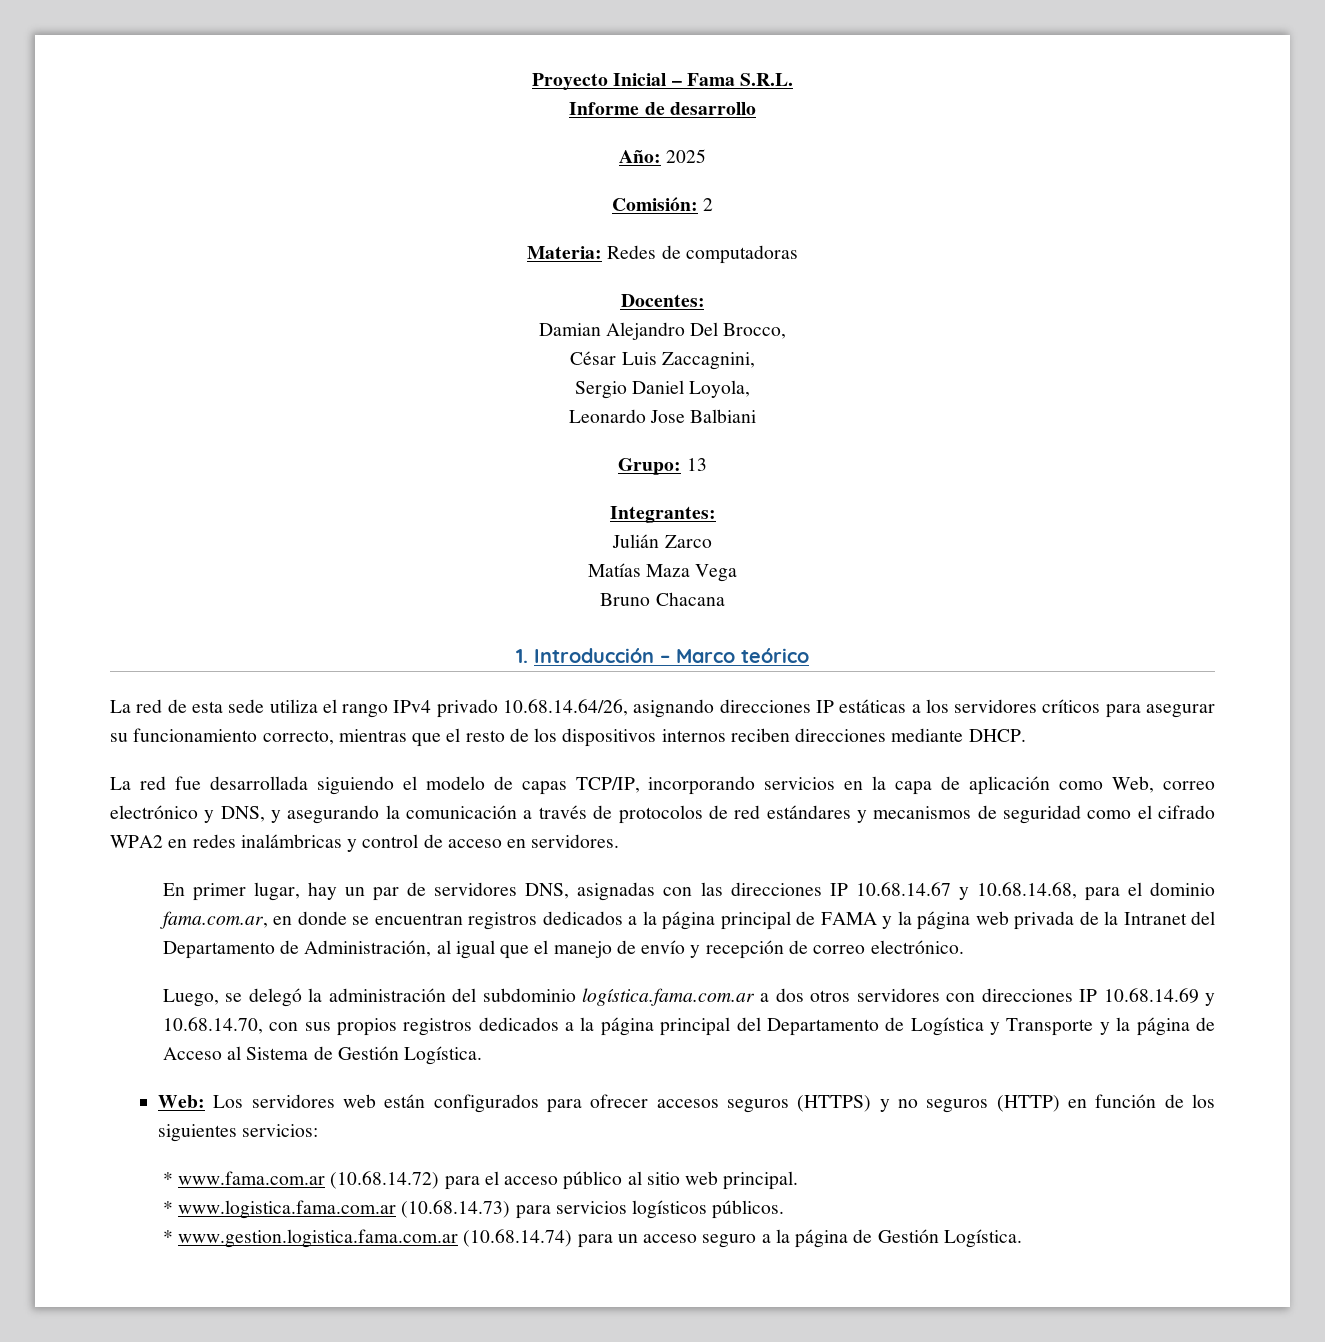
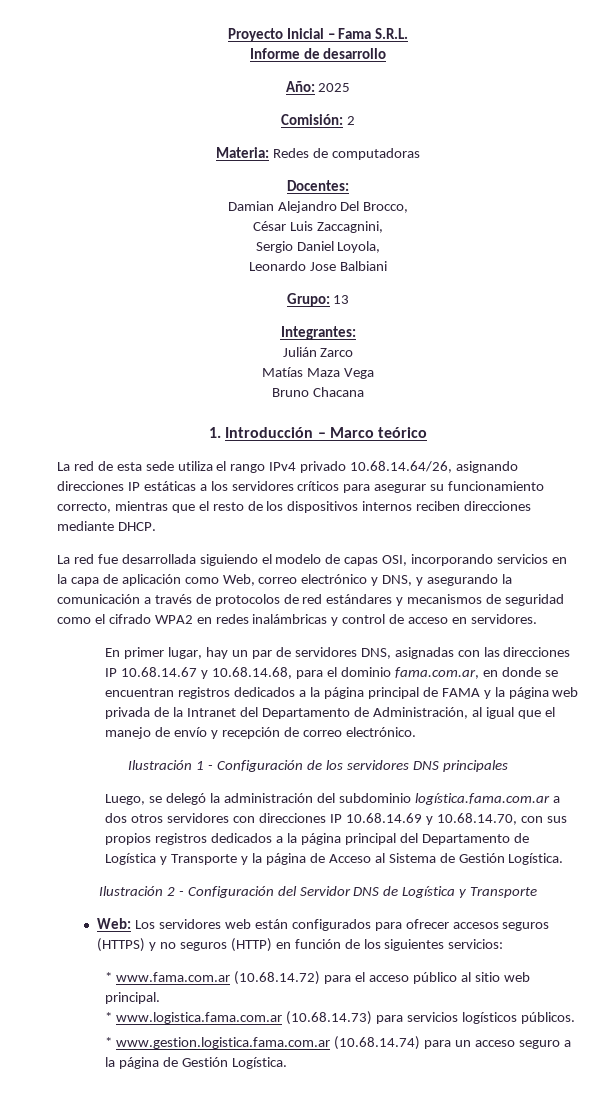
[575,777,640,793] TCP/IP, -> [382,555,408,566] OSI,
(964, 947) none -> [128,760,508,772] // Ilustración 1 - Configuración de los servidores DNS principales
(483, 1055) none -> [98,886,538,898] // Ilustración 2 - Configuración del Servidor DNS de Logística y Transporte

